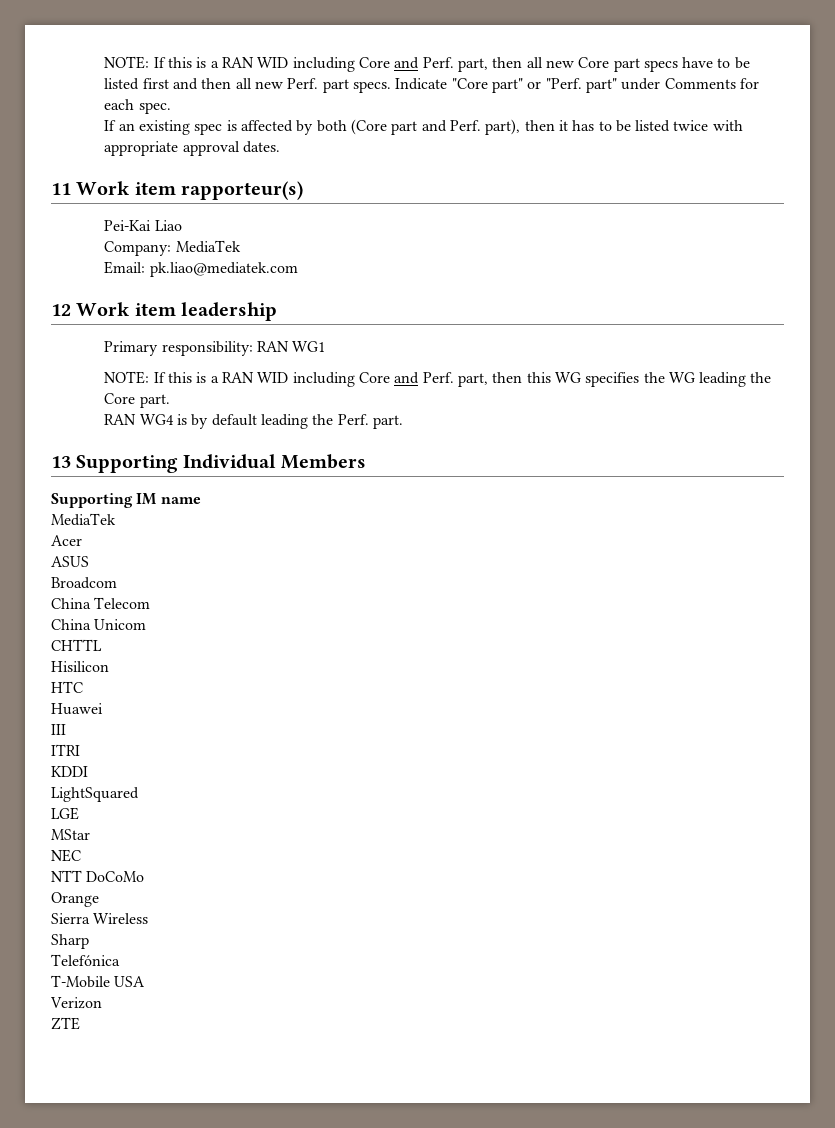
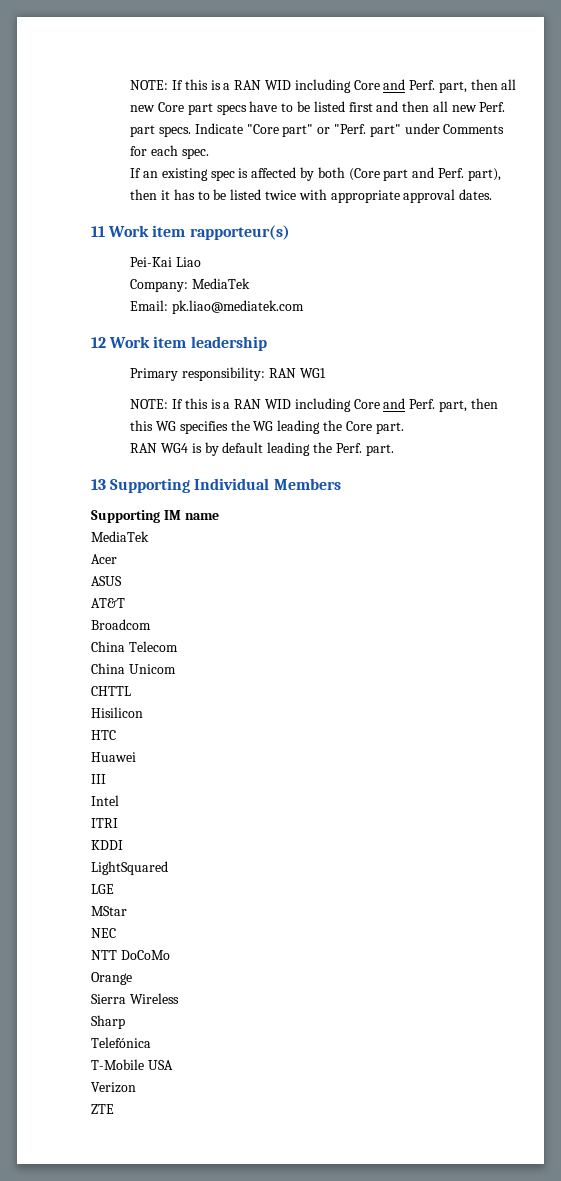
(89, 561) none -> [91,598,125,608] // AT&T
(66, 729) none -> [91,795,119,806] // Intel

